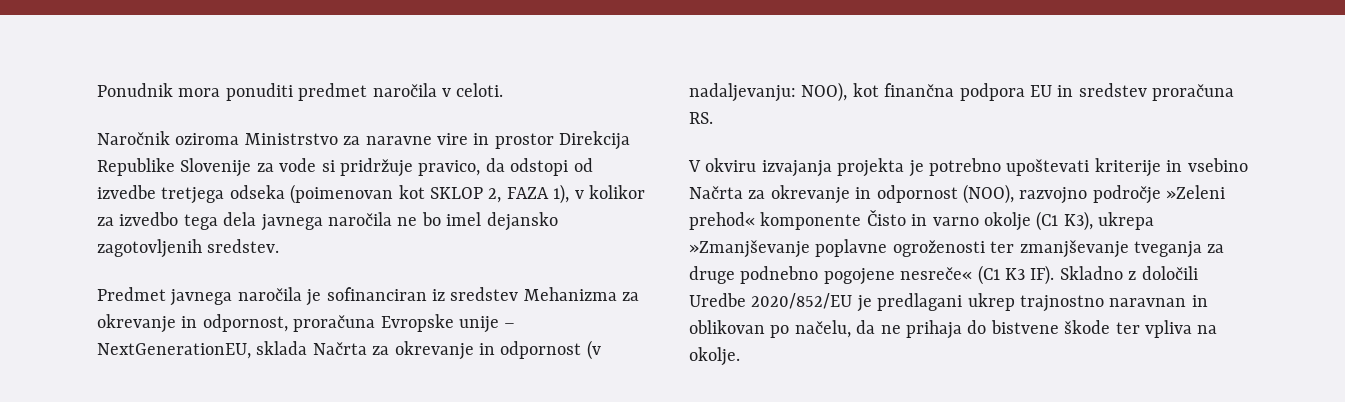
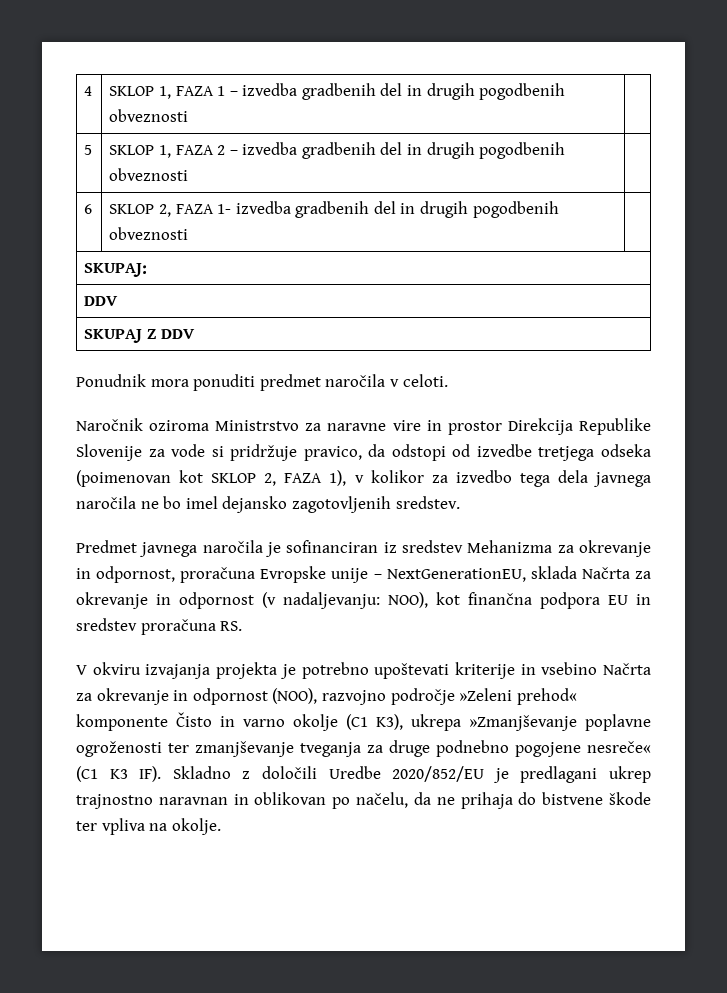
(97, 90) none -> [84,86,93,96] [109,83,566,100] [109,109,189,122] [84,145,93,155] [109,142,566,159] [109,168,189,181] [84,204,93,214] [109,201,559,218] [109,227,189,240] [84,263,148,277] [84,296,119,306] [84,329,195,343] 4 | SKLOP 1, FAZA 1 – izvedba gradbenih del in drugih pogodbenih obveznosti | // 5 | SKLOP 1, FAZA 2 – izvedba gradbenih del in drugih pogodbenih obveznosti | // 6 | SKLOP 2, FAZA 1- izvedba gradbenih del in drugih pogodbenih obveznosti | // SKUPAJ: // DDV // SKUPAJ Z DDV //

